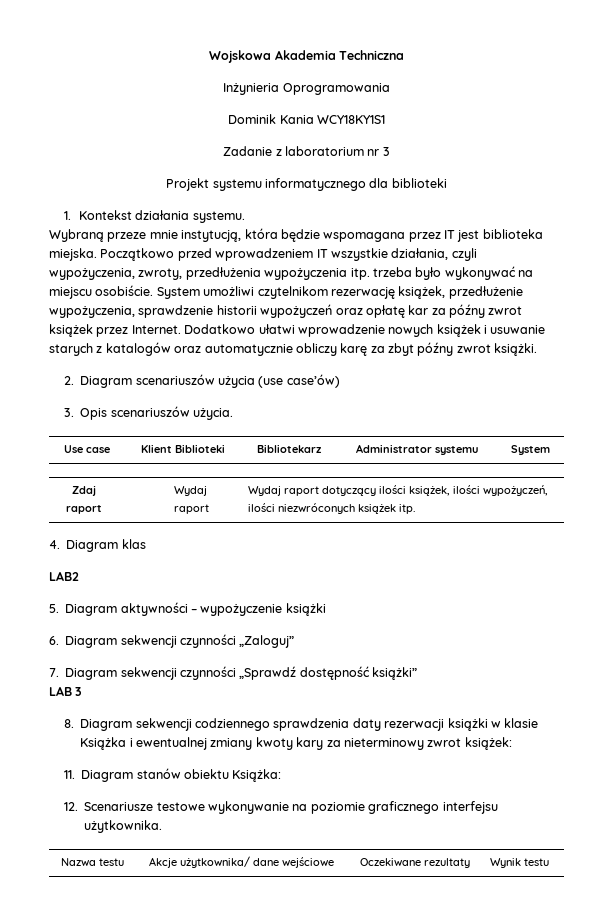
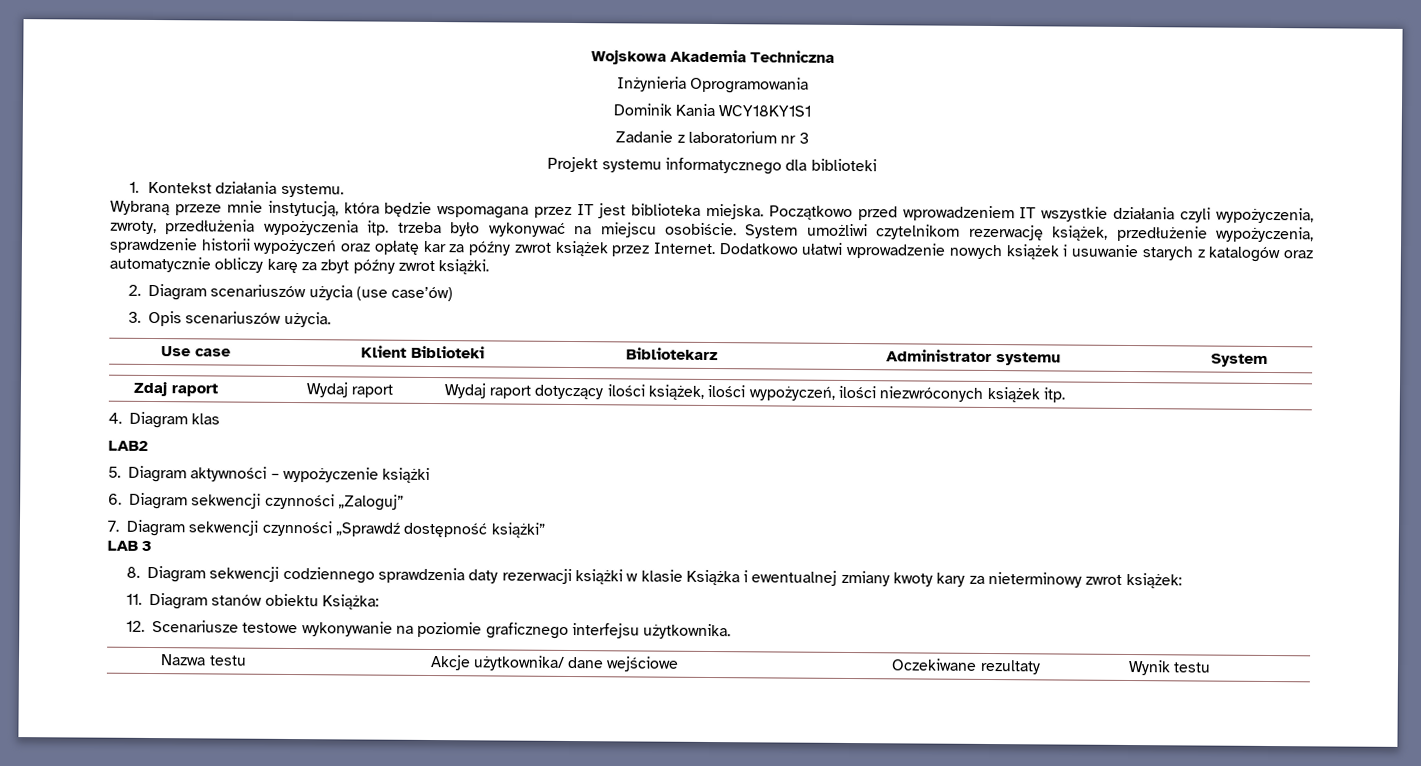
[391,248,449,260] działania, -> [1113,206,1176,220] działania

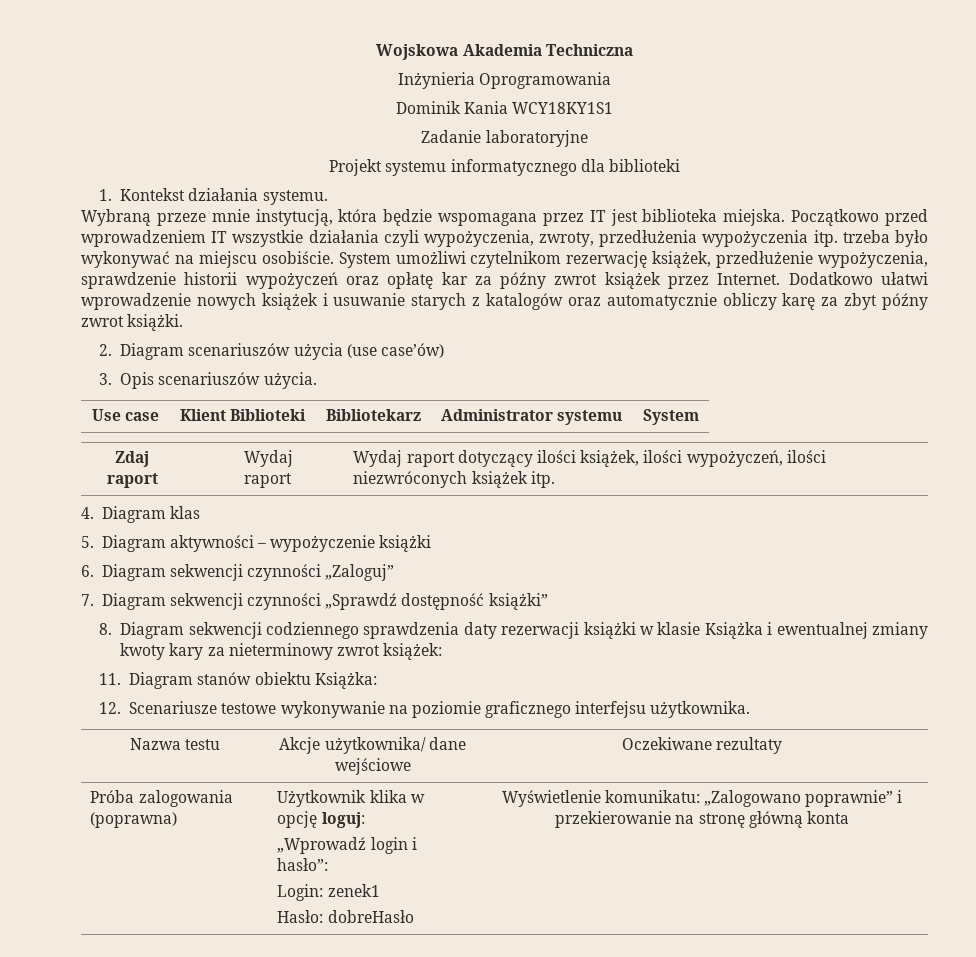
[676,130,809,144] z laboratorium nr 3 -> [485,130,588,147] laboratoryjne
[108,440,148,451] // LAB2 -> (200, 512) none
[107,540,153,552] // LAB 3 -> (548, 601) none
[1127,659,1212,676] | Wynik testu -> [90,790,233,807] [90,812,178,828] [277,790,425,807] [277,811,365,828] [277,837,417,854] [277,858,329,871] [277,884,380,901] [277,910,414,923] [501,790,903,807] [555,811,849,828] // Próba zalogowania (poprawna) | Użytkownik klika w opcję loguj: // „Wprowadź login i hasło”: // Login: zenek1 // Hasło: dobreHasło | Wyświetlenie komunikatu: „Zalogowano poprawnie” i przekierowanie na stronę główną konta

